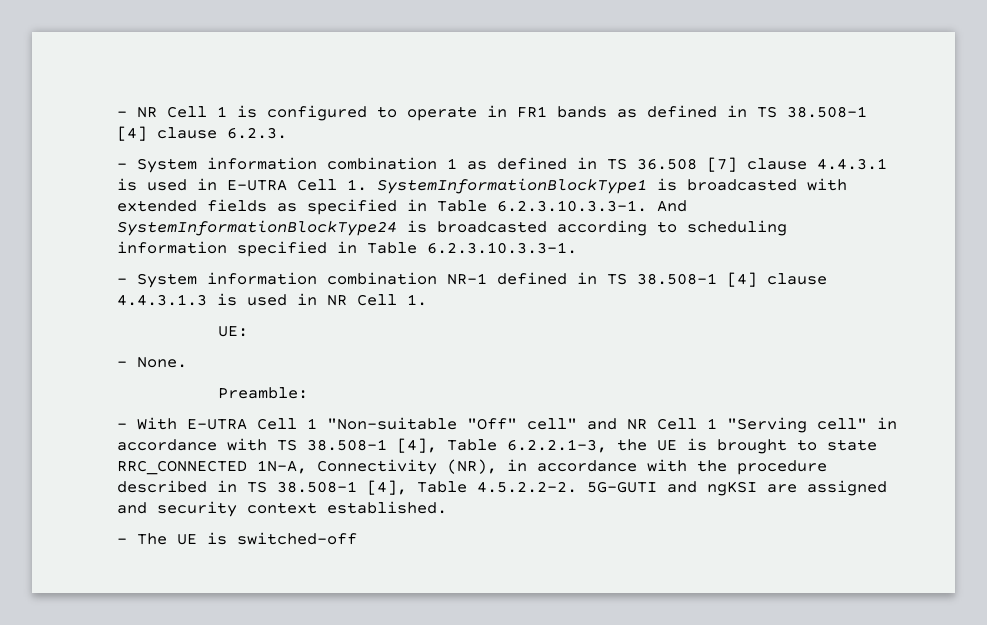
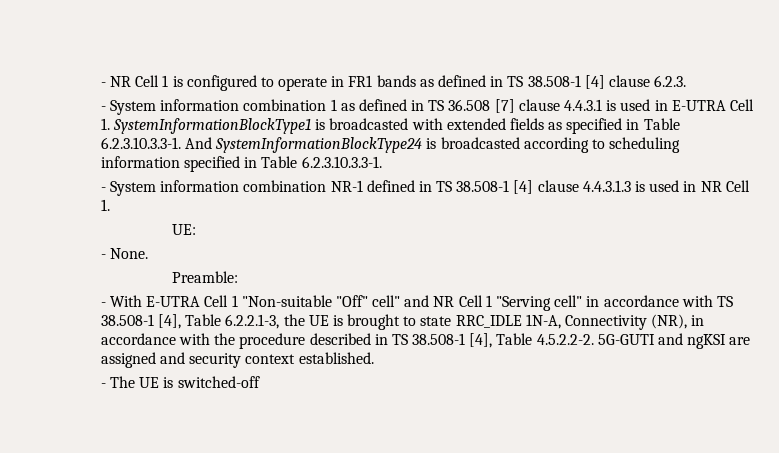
[116,460,247,475] RRC_CONNECTED -> [455,315,522,328] RRC_IDLE

